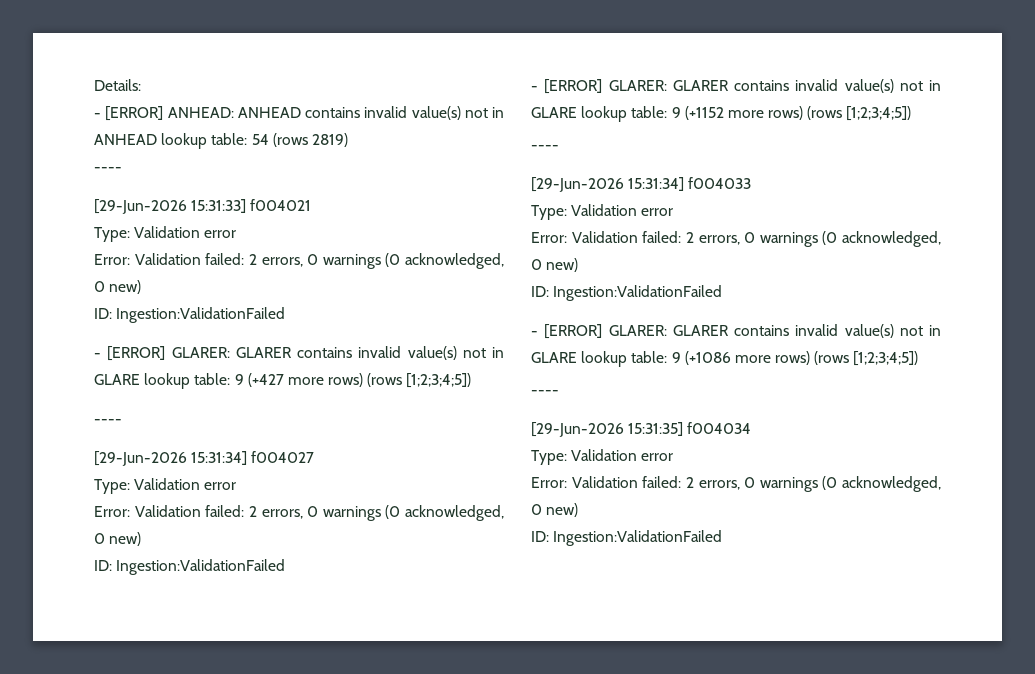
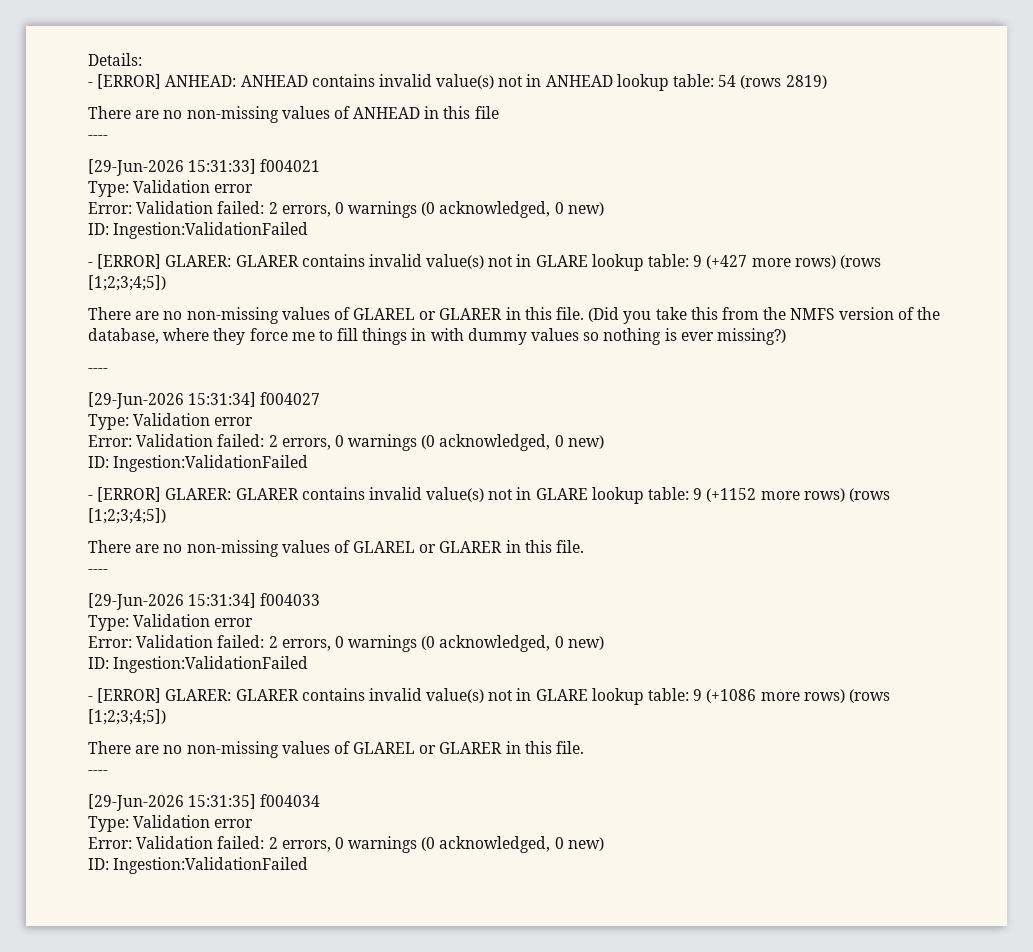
(348, 140) none -> [88,106,499,123] // There are no non-missing values of ANHEAD in this file
(472, 380) none -> [88,307,940,324] [88,328,786,345] // There are no non-missing values of GLAREL or GLARER in this file. (Did you take this from the NMFS version of the database, where they force me to fill things in with dummy values so nothing is ever missing?)
(912, 113) none -> [88,540,585,557] // There are no non-missing values of GLAREL or GLARER in this file.
(919, 358) none -> [88,741,585,758] // There are no non-missing values of GLAREL or GLARER in this file.

